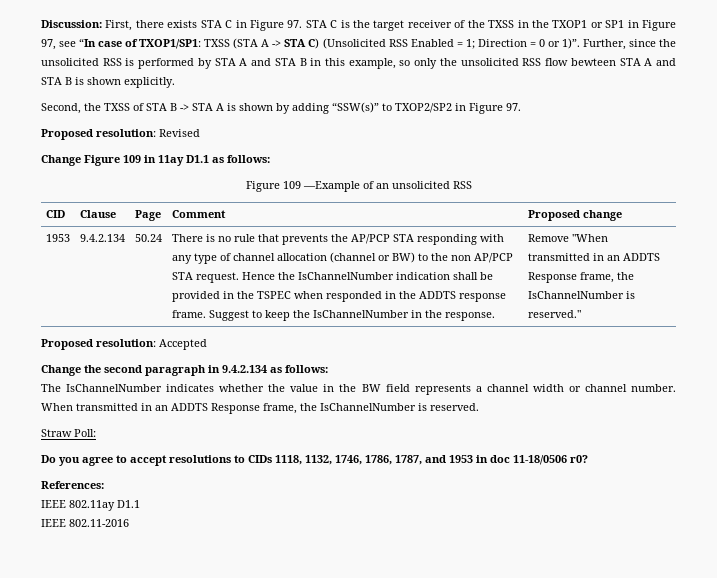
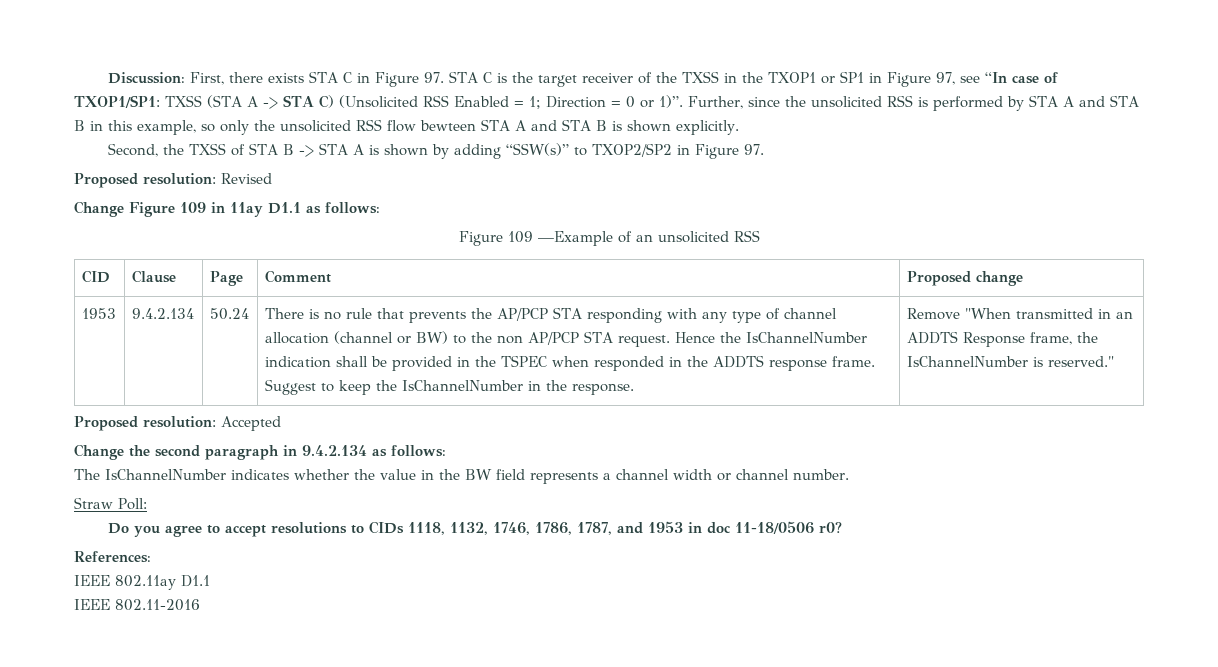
[41,403,479,414] When transmitted in an ADDTS Response frame, the IsChannelNumber is reserved. -> (849, 474) none

